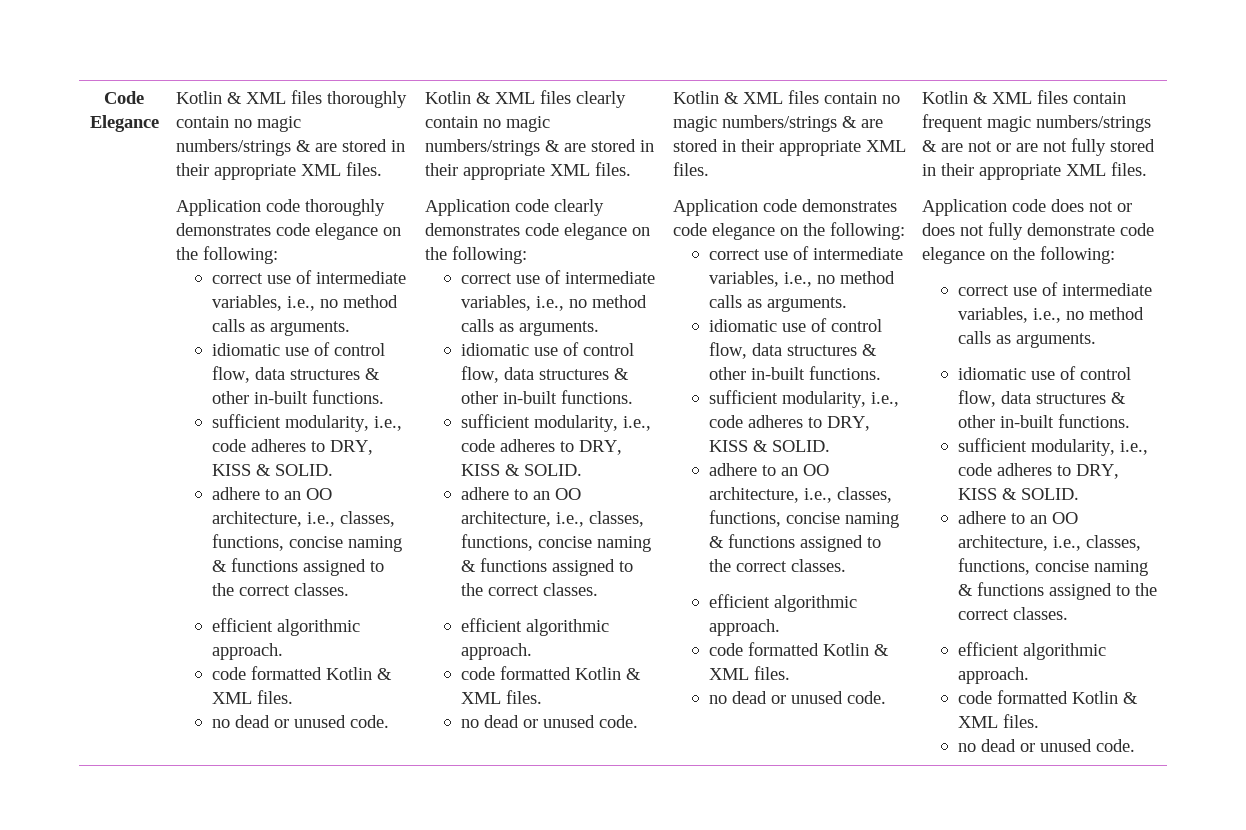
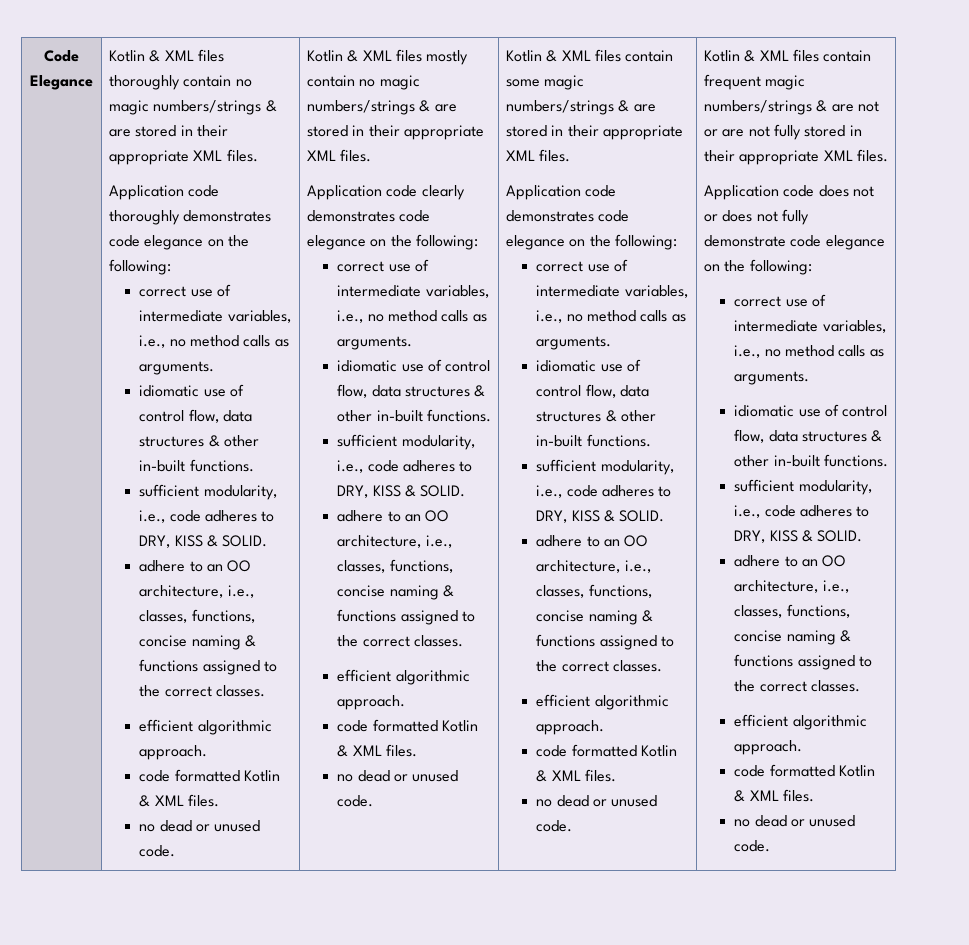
[576,91,627,108] clearly -> [426,50,469,65] mostly
[882,95,901,104] no -> [505,79,540,87] some

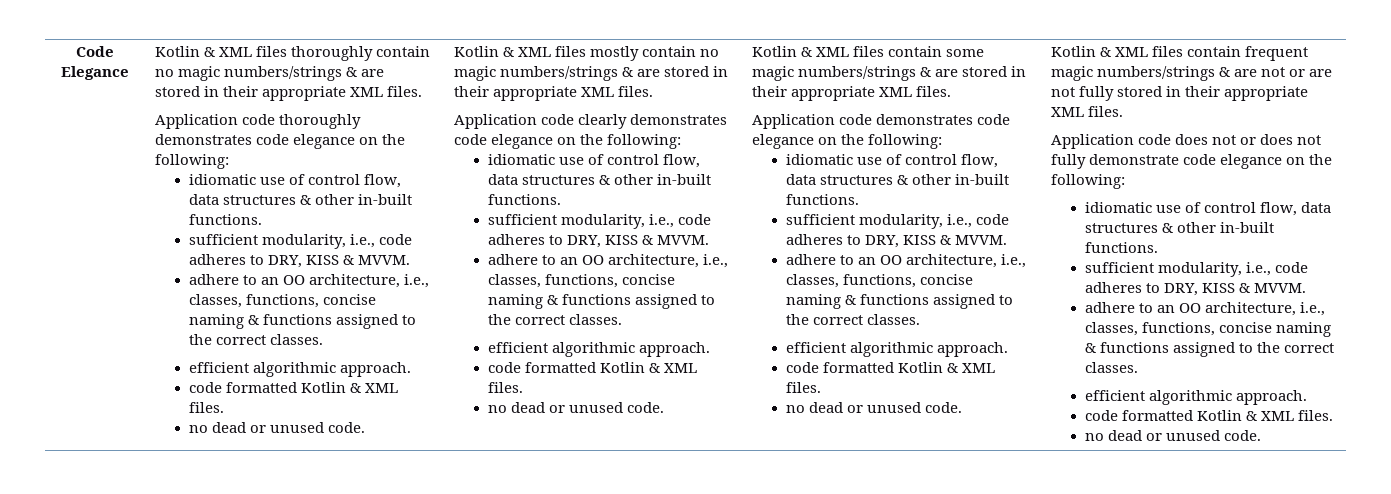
[139,284,231,297] [139,310,291,323] [139,335,289,348] [139,361,215,375] // correct use of intermediate variables, i.e., no method calls as arguments. -> (229, 161) none
[222,535,268,547] SOLID. -> [357,255,410,265] MVVM.
[337,259,429,272] [337,285,489,298] [337,310,487,323] [337,336,413,350] // correct use of intermediate variables, i.e., no method calls as arguments. -> (681, 141) none
[420,485,466,497] SOLID. -> [656,235,709,245] MVVM.
[536,259,628,272] [536,285,688,298] [536,310,686,323] [536,336,612,350] // correct use of intermediate variables, i.e., no method calls as arguments. -> (942, 141) none
[619,510,665,522] SOLID. -> [954,235,1007,245] MVVM.
[734,294,826,307] [734,320,886,333] [734,345,884,358] [734,371,810,385] // correct use of intermediate variables, i.e., no method calls as arguments. -> (1125, 181) none
[817,530,863,542] SOLID. -> [1253,283,1306,293] MVVM.

